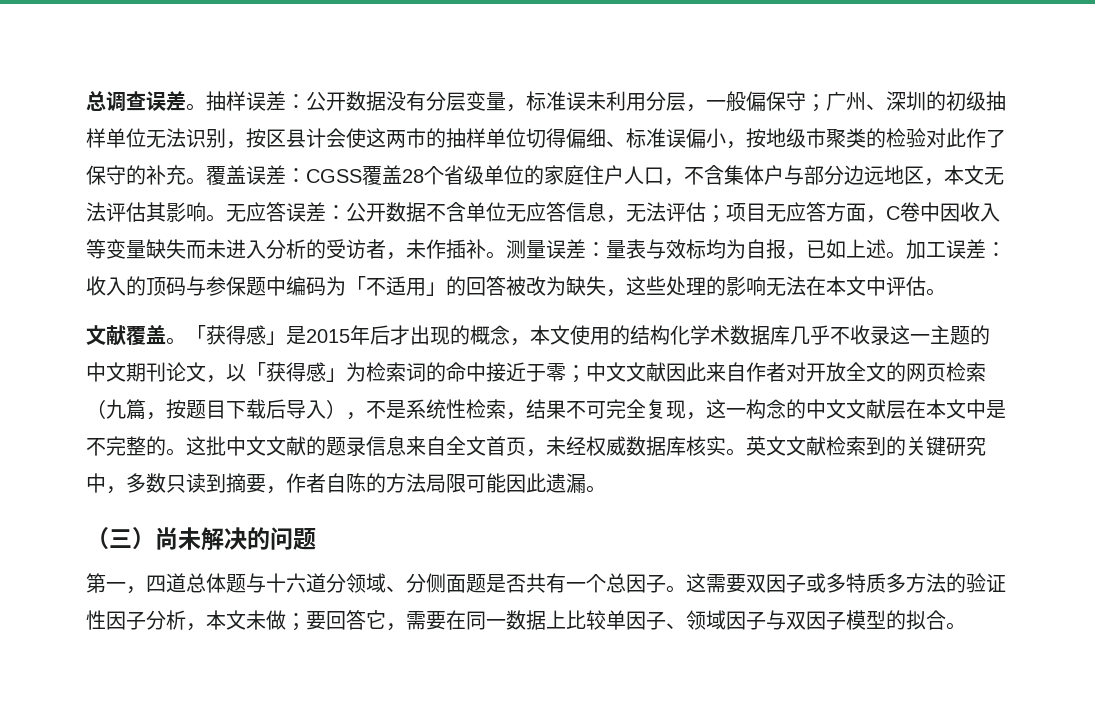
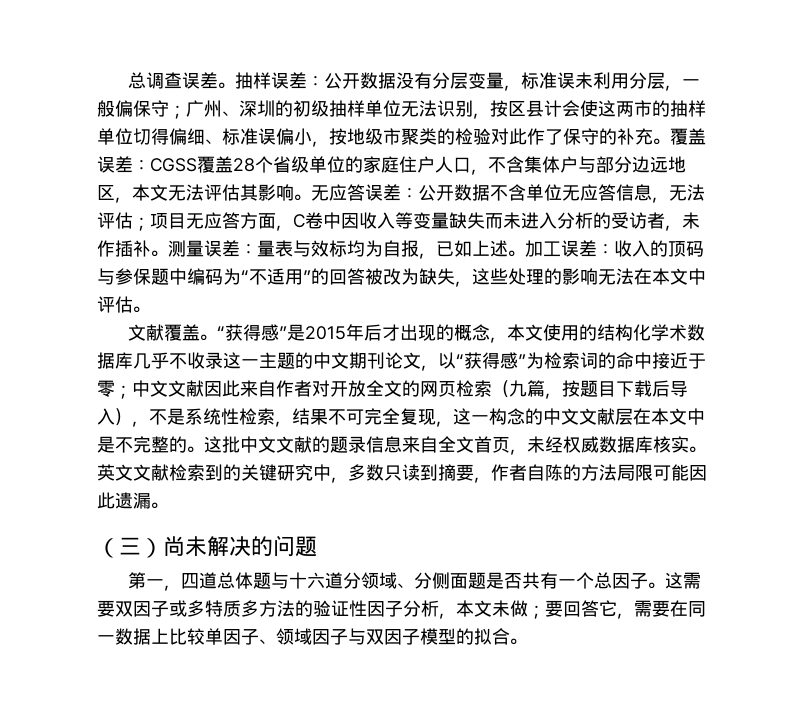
[346,276,446,296] 「不适用」 -> [241,268,311,285] “不适用”
[186,325,286,345] 「获得感」 -> [217,324,288,341] “获得感”
[246,362,346,382] 「获得感」 -> [456,352,526,369] “获得感”

